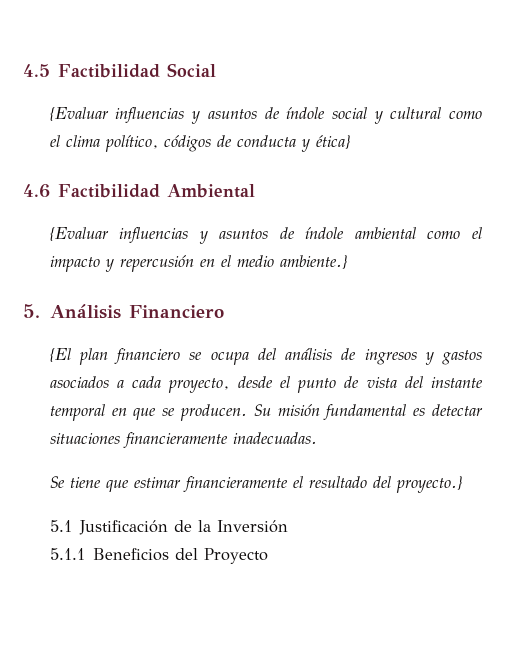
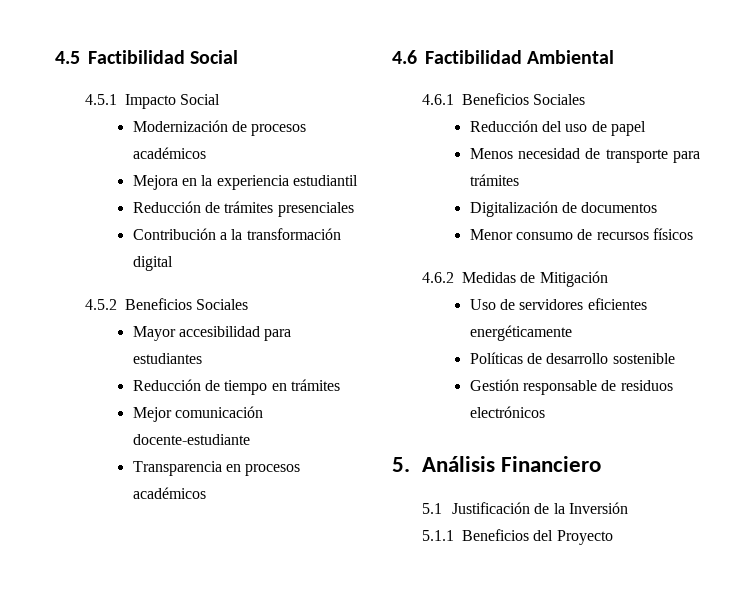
[49,107,483,124] [49,135,351,152] [23,184,256,198] [49,227,482,244] [49,255,348,272] [23,304,224,319] [49,348,482,365] [49,376,483,393] [49,404,483,421] [49,432,317,449] [49,476,463,493] {Evaluar influencias y asuntos de índole social y cultural como el clima político, códigos de conducta y ética} // 4.6 Factibilidad Ambiental // {Evaluar influencias y asuntos de índole ambiental como el impacto y repercusión en el medio ambiente.} // 5. Análisis Financiero // {El plan financiero se ocupa del análisis de ingresos y gastos asociados a cada proyecto, desde el punto de vista del instante temporal en que se producen. Su misión fundamental es detectar situaciones financieramente inadecuadas. // Se tiene que estimar financieramente el resultado del proyecto.} -> [84,94,221,109] [132,120,307,136] [132,147,206,159] [132,175,358,190] [132,201,354,217] [132,228,341,240] [132,256,173,271] [84,298,249,310] [132,326,292,341] [132,353,202,364] [132,379,340,395] [132,406,263,422] [132,434,250,445] [132,461,301,476] [132,487,206,499] [392,50,615,64] [421,93,586,105] [469,120,646,136] [469,148,700,163] [469,174,519,186] [469,201,658,217] [469,228,693,240] [421,271,608,287] [469,298,647,310] [469,325,572,341] [469,352,675,364] [469,379,673,395] [469,406,545,418] [392,456,602,472] 4.5.1 Impacto Social // Modernización de procesos académicos // Mejora en la experiencia estudiantil // Reducción de trámites presenciales // Contribución a la transformación digital // 4.5.2 Beneficios Sociales // Mayor accesibilidad para estudiantes // Reducción de tiempo en trámites // Mejor comunicación docente-estudiante // Transparencia en procesos académicos // 4.6 Factibilidad Ambiental // 4.6.1 Beneficios Sociales // Reducción del uso de papel // Menos necesidad de transporte para trámites // Digitalización de documentos // Menor consumo de recursos físicos // 4.6.2 Medidas de Mitigación // Uso de servidores eficientes energéticamente // Políticas de desarrollo sostenible // Gestión responsable de residuos electrónicos // 5. Análisis Financiero

